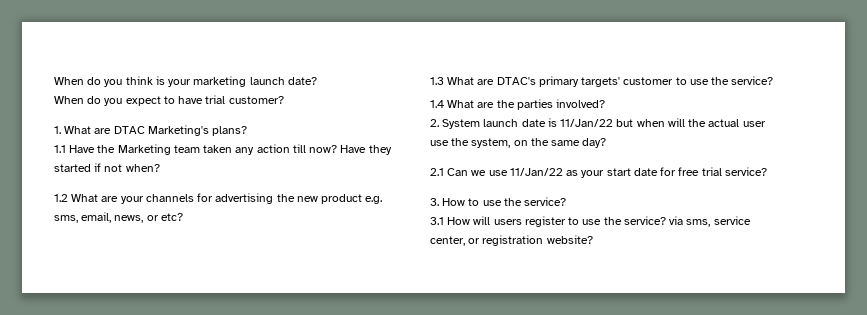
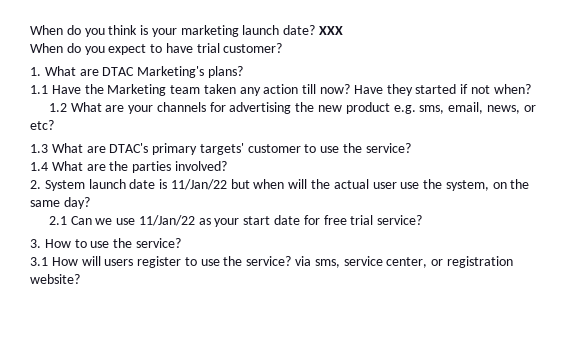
(317, 81) none -> [319,26,344,35] XXX

